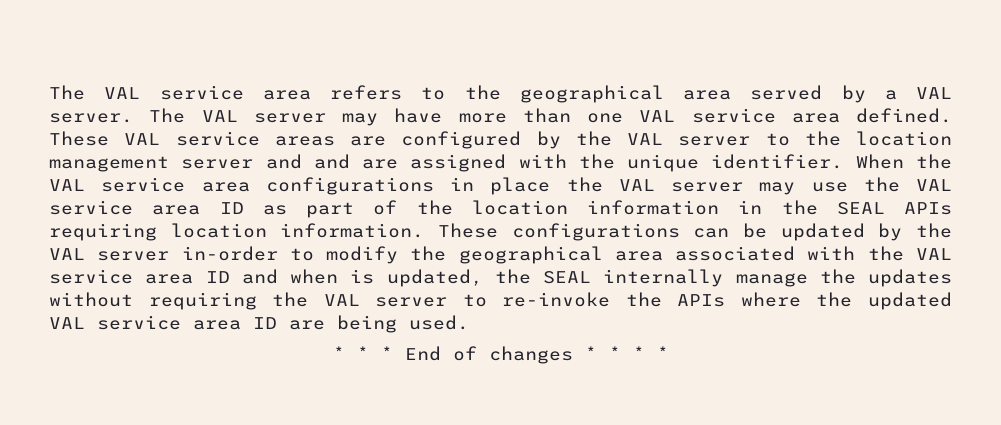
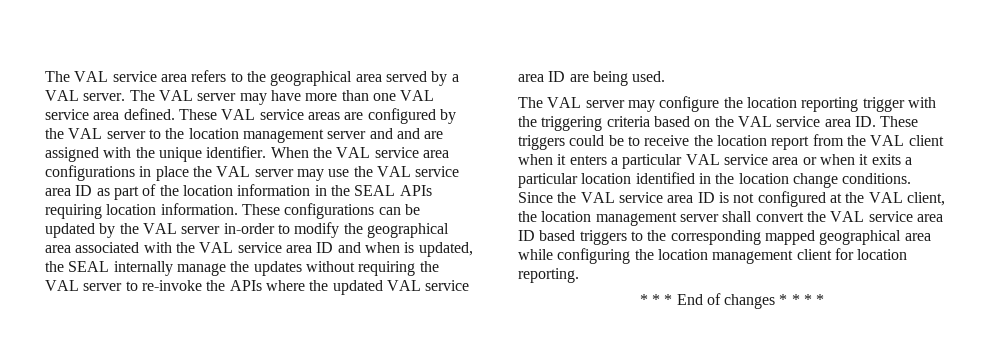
(469, 322) none -> [518,96,936,112] [518,116,919,131] [518,134,944,150] [518,154,912,169] [518,172,912,188] [518,191,945,207] [518,211,943,226] [518,230,931,245] [518,248,908,264] [518,268,579,283] // The VAL server may configure the location reporting trigger with the triggering criteria based on the VAL service area ID. These triggers could be to receive the location report from the VAL client when it enters a particular VAL service area or when it exits a particular location identified in the location change conditions. Since the VAL service area ID is not configured at the VAL client, the location management server shall convert the VAL service area ID based triggers to the corresponding mapped geographical area while configuring the location management client for location reporting.

